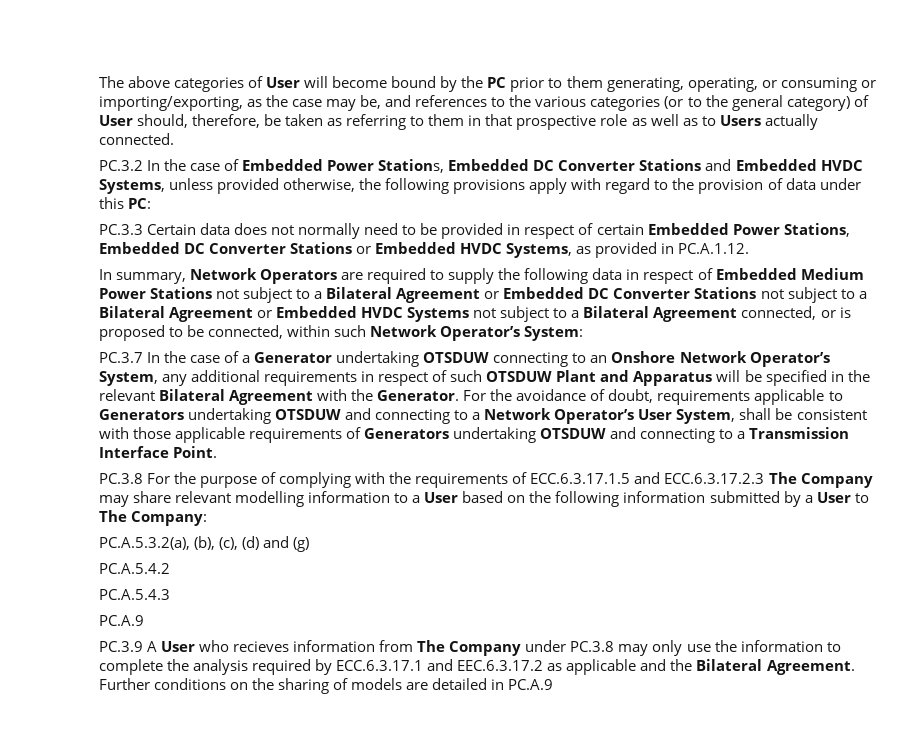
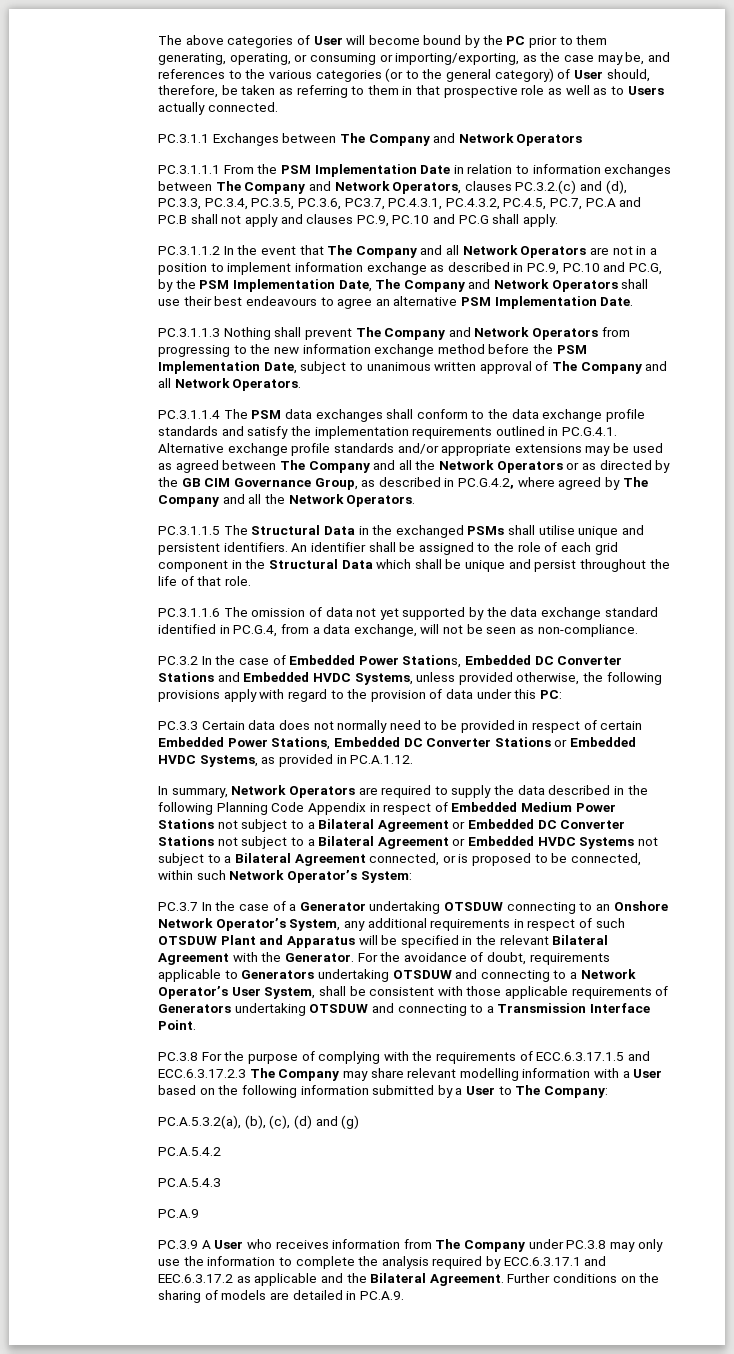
(174, 139) none -> [157,133,583,146] [157,164,672,177] [157,180,627,194] [157,197,642,210] [157,214,559,227] [157,245,657,258] [157,262,663,275] [157,279,649,292] [157,296,634,309] [157,327,630,340] [157,344,587,357] [157,361,668,374] [157,378,302,391] [157,409,646,422] [157,426,618,439] [157,443,663,456] [157,460,671,473] [157,477,648,490] [157,494,416,507] [157,525,645,538] [157,542,618,555] [157,559,670,572] [157,576,251,586] [157,607,658,620] [157,624,638,637] // PC.3.1.1 Exchanges between The Company and Network Operators // PC.3.1.1.1 From the PSM Implementation Date in relation to information exchanges between The Company and Network Operators, clauses PC.3.2.(c) and (d), PC.3.3, PC.3.4, PC.3.5, PC.3.6, PC3.7, PC.4.3.1, PC.4.3.2, PC.4.5, PC.7, PC.A and PC.B shall not apply and clauses PC.9, PC.10 and PC.G shall apply. // PC.3.1.1.2 In the event that The Company and all Network Operators are not in a position to implement information exchange as described in PC.9, PC.10 and PC.G, by the PSM Implementation Date, The Company and Network Operators shall use their best endeavours to agree an alternative PSM Implementation Date. // PC.3.1.1.3 Nothing shall prevent The Company and Network Operators from progressing to the new information exchange method before the PSM Implementation Date, subject to unanimous written approval of The Company and all Network Operators. // PC.3.1.1.4 The PSM data exchanges shall conform to the data exchange profile standards and satisfy the implementation requirements outlined in PC.G.4.1. Alternative exchange profile standards and/or appropriate extensions may be used as agreed between The Company and all the Network Operators or as directed by the GB CIM Governance Group, as described in PC.G.4.2, where agreed by The Company and all the Network Operators. // PC.3.1.1.5 The Structural Data in the exchanged PSMs shall utilise unique and persistent identifiers. An identifier shall be assigned to the role of each grid component in the Structural Data which shall be unique and persist throughout the life of that role. // PC.3.1.1.6 The omission of data not yet supported by the data exchange standard identified in PC.G.4, from a data exchange, will not be seen as non-compliance.
[524,268,623,284] following data -> [517,785,648,795] [157,802,366,815] data described in the following Planning Code Appendix
[394,493,409,503] to -> [594,1068,620,1078] with
[233,641,290,652] recieves -> [275,1240,329,1249] receives
[508,679,554,690] PC.A.9 -> [359,1291,404,1300] PC.A.9.

